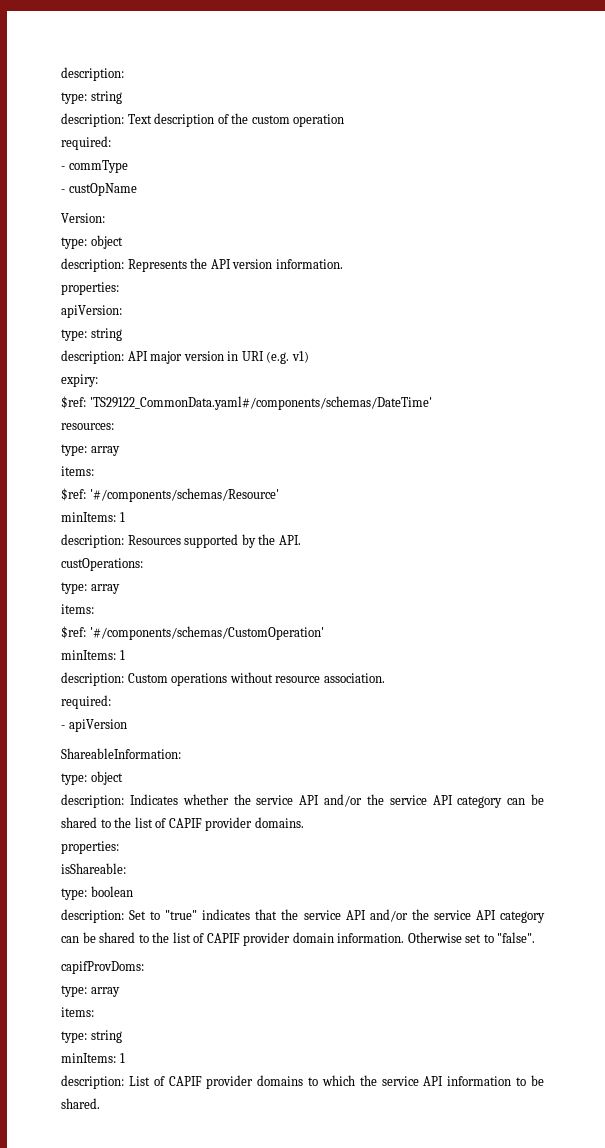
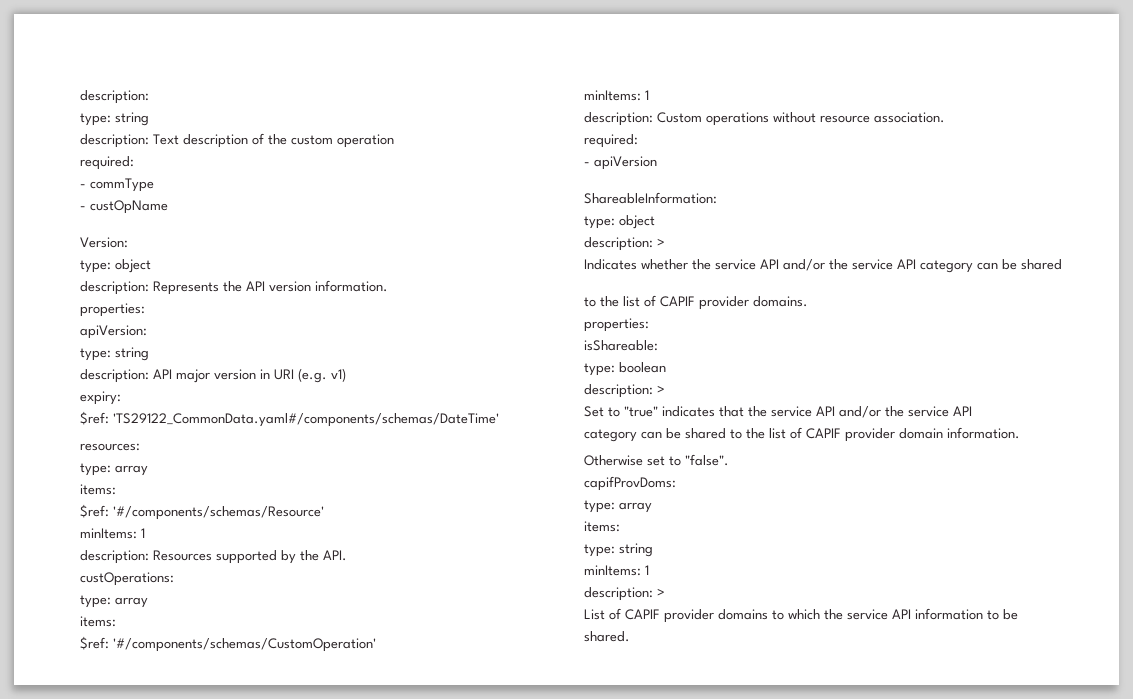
(124, 801) none -> [657,238,665,247] > //
(97, 822) none -> (1062, 264) //
(124, 916) none -> [657,385,665,394] > //
(496, 915) none -> (972, 411) //
(405, 938) none -> (1020, 433) //
(124, 1082) none -> [657,588,665,597] > //

